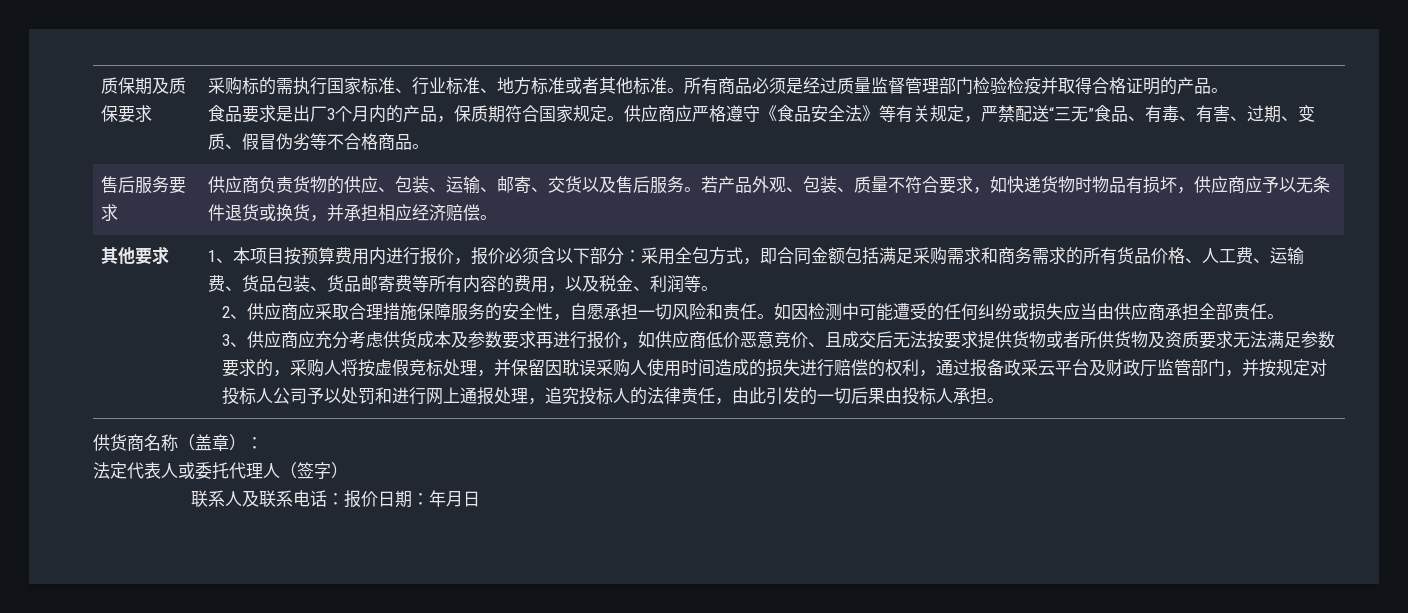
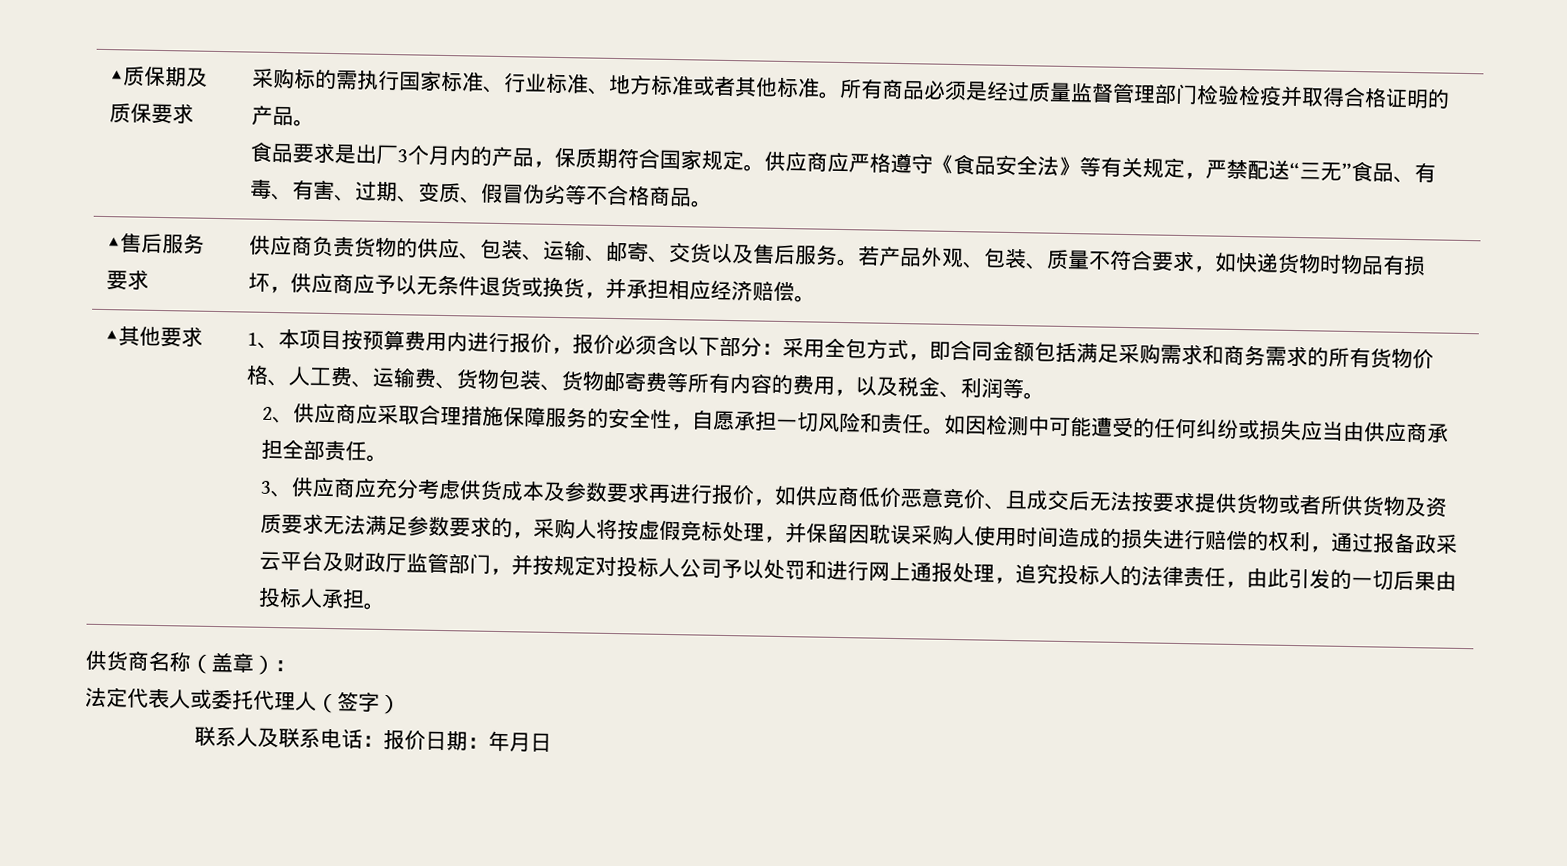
(100, 85) none -> [109,70,124,84] ▲
(429, 146) none -> [106,237,121,251] ▲
(497, 217) none -> [104,330,119,344] ▲
[1133,248,1151,264] 品 -> [1390,348,1413,369] 物
[258,276,276,292] 品 -> [476,369,500,389] 物
[343,276,361,292] 品 -> [581,371,605,391] 物

